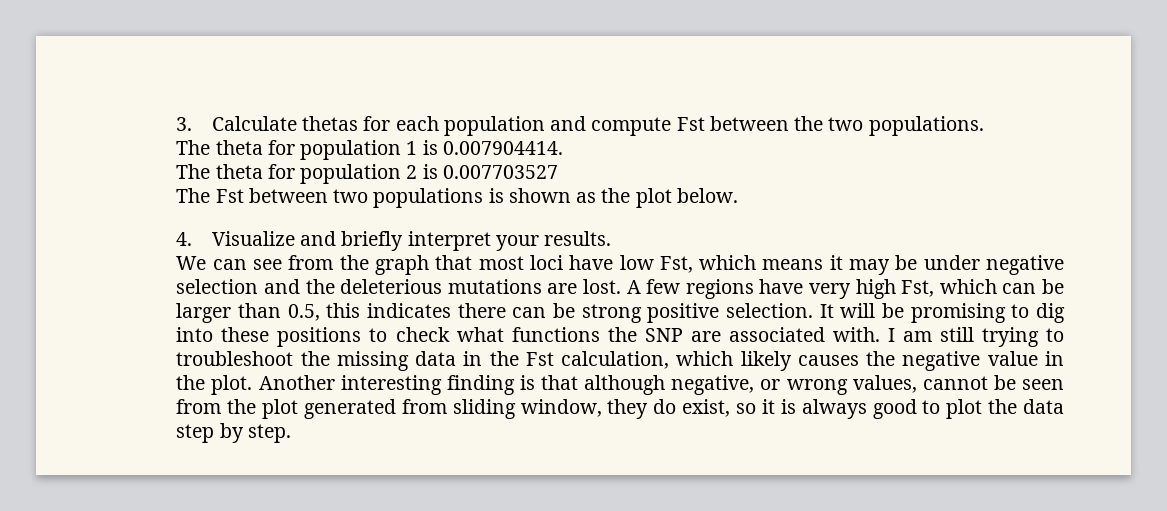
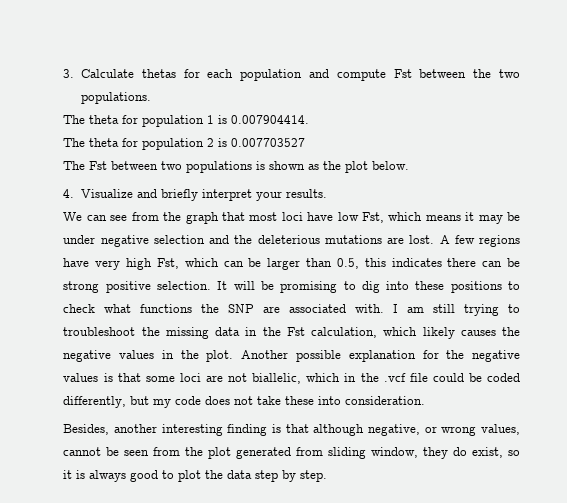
[987,351,1038,366] value -> [119,350,155,359] values
(335, 382) none -> [295,350,520,362] [63,373,520,384] [63,396,426,408] [63,424,158,435] possible explanation for the negative values is that some loci are not biallelic, which in the .vcf file could be coded differently, but my code does not take these into consideration. // Besides, another

